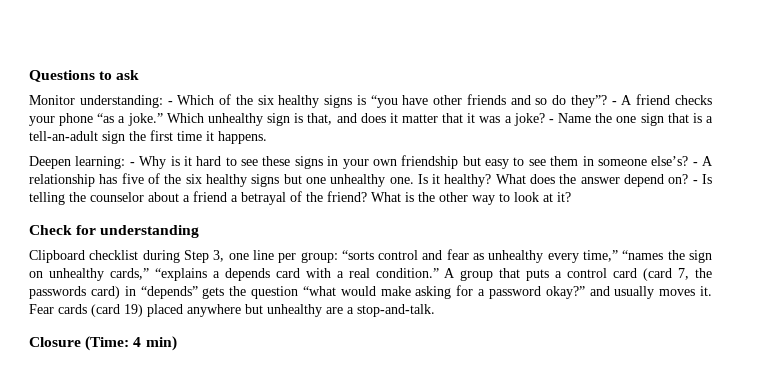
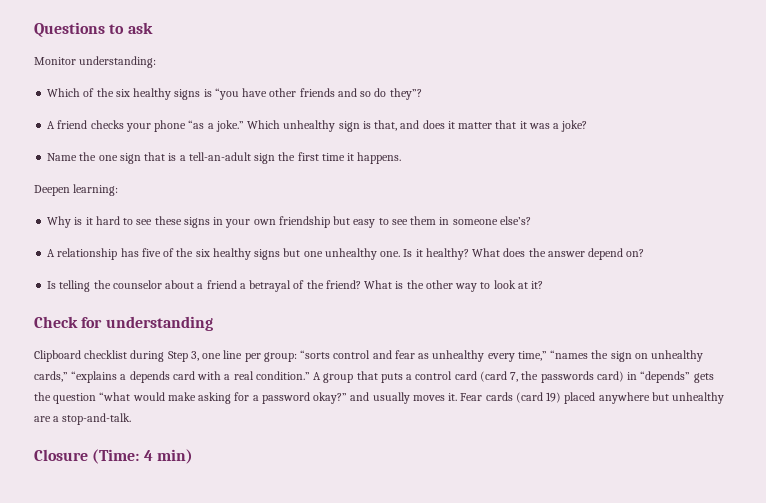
[167,101,173,105] - -> (157, 62) //
[611,101,617,105] - -> (422, 94) //
[548,119,554,123] - -> (588, 126) //
[129,162,135,166] - -> (119, 190) //
[692,162,698,166] - -> (531, 220) //
[692,180,698,184] - -> (645, 253) //

